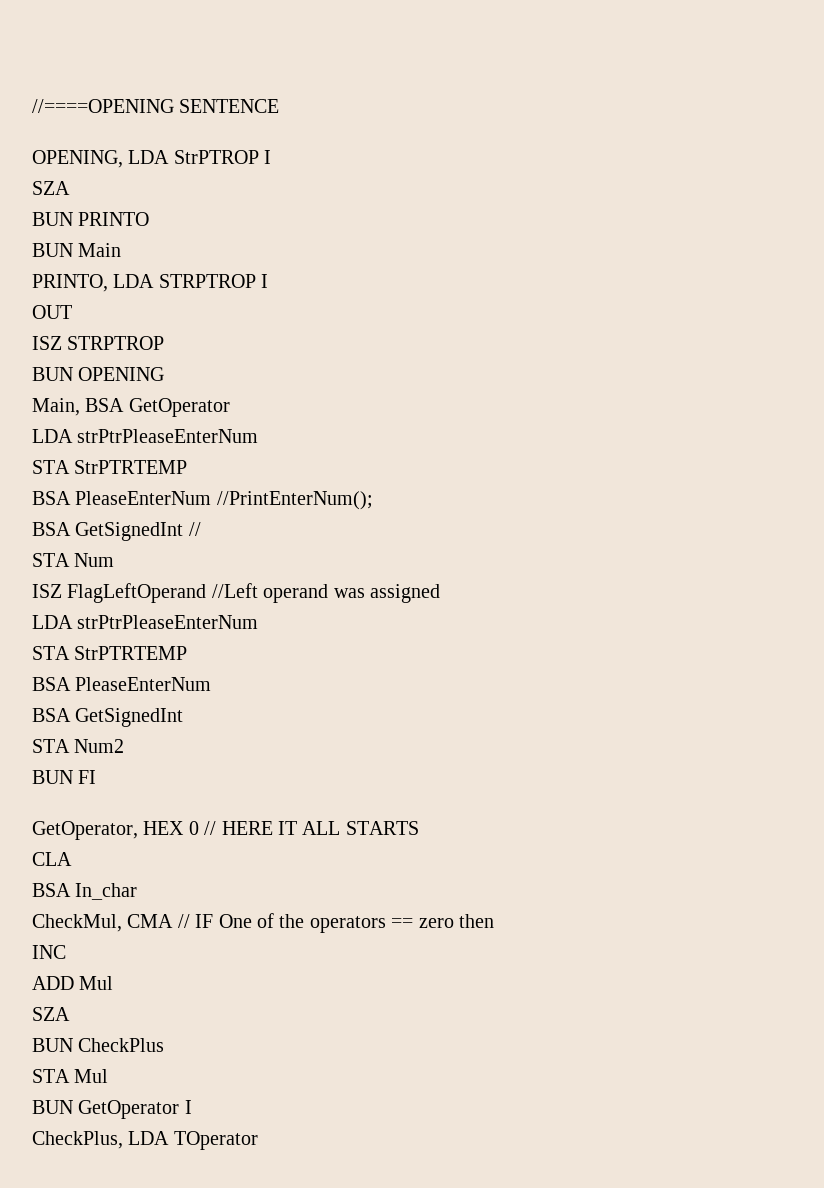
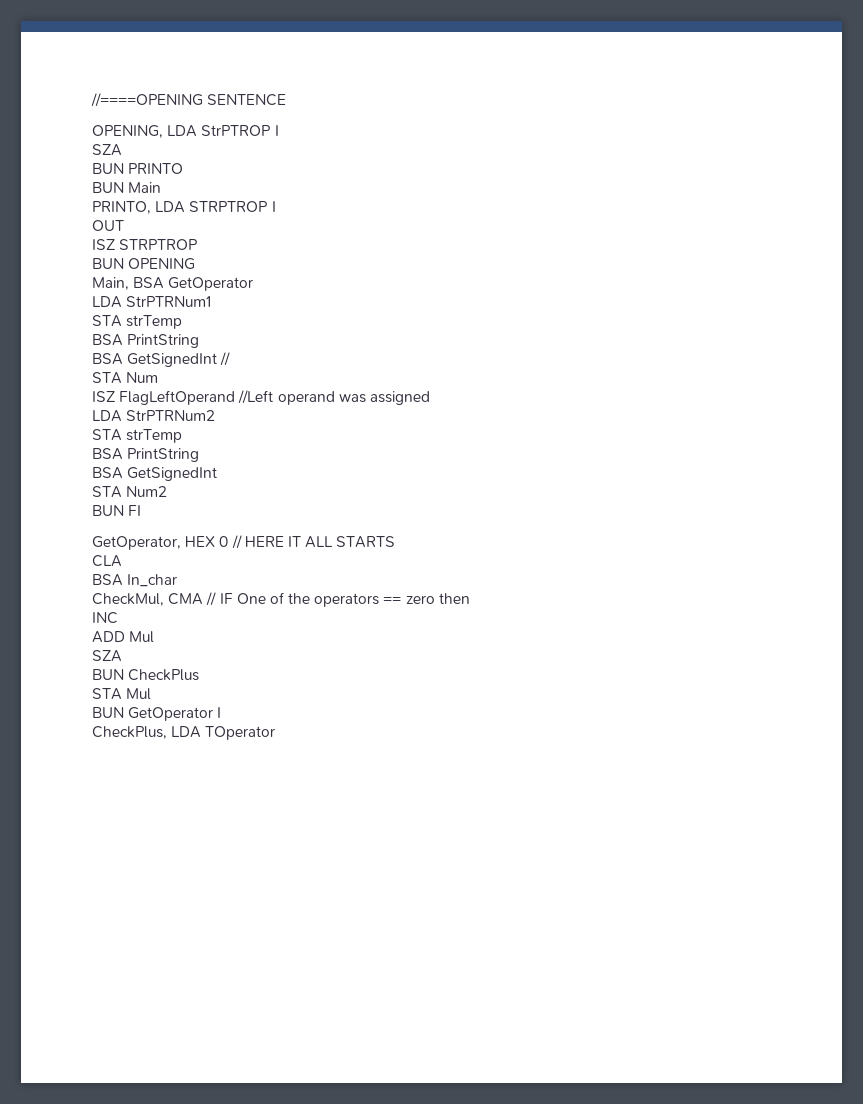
[77,429,259,443] [32,460,188,474] [32,491,373,510] strPtrPleaseEnterNum // STA StrPTRTEMP // BSA PleaseEnterNum //PrintEnterNum(); -> [126,296,212,307] [92,315,183,329] [92,334,200,348] StrPTRNum1 // STA strTemp // BSA PrintString
[77,615,259,629] [32,646,188,660] [32,677,212,691] strPtrPleaseEnterNum // STA StrPTRTEMP // BSA PleaseEnterNum -> [126,410,216,421] [92,429,183,443] [92,448,200,462] StrPTRNum2 // STA strTemp // BSA PrintString

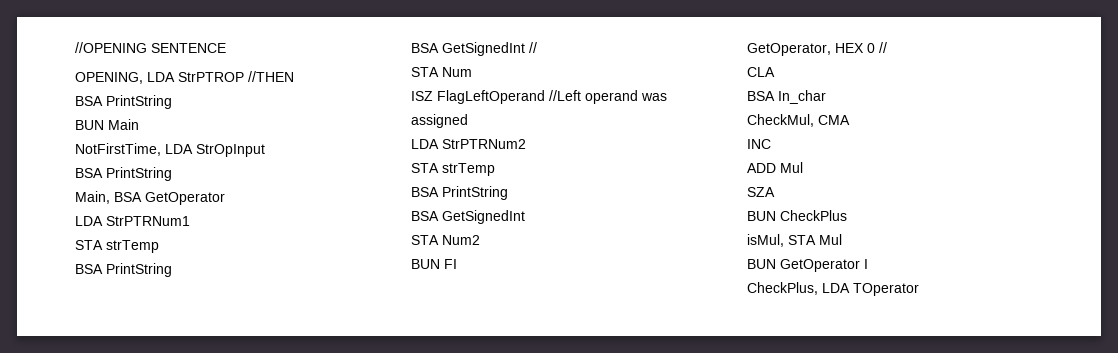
[91,93,203,107] //====OPENING -> [75,42,147,53] //OPENING
[274,125,279,136] [92,144,122,156] [92,163,184,174] [92,182,162,193] [92,201,276,214] [92,220,124,231] [92,239,198,250] [92,258,196,270] I // SZA // BUN PRINTO // BUN Main // PRINTO, LDA STRPTROP I // OUT // ISZ STRPTROP // BUN OPENING -> [248,71,294,82] [75,95,172,109] [75,119,139,130] [75,143,265,157] [75,167,172,181] //THEN // BSA PrintString // BUN Main // NotFirstTime, LDA StrOpInput // BSA PrintString
[244,536,396,548] HERE IT ALL STARTS -> (887, 47) none
[206,592,470,607] // IF One of the operators == zero then -> (850, 120) none
(200, 675) none -> [747,234,784,247] isMul,

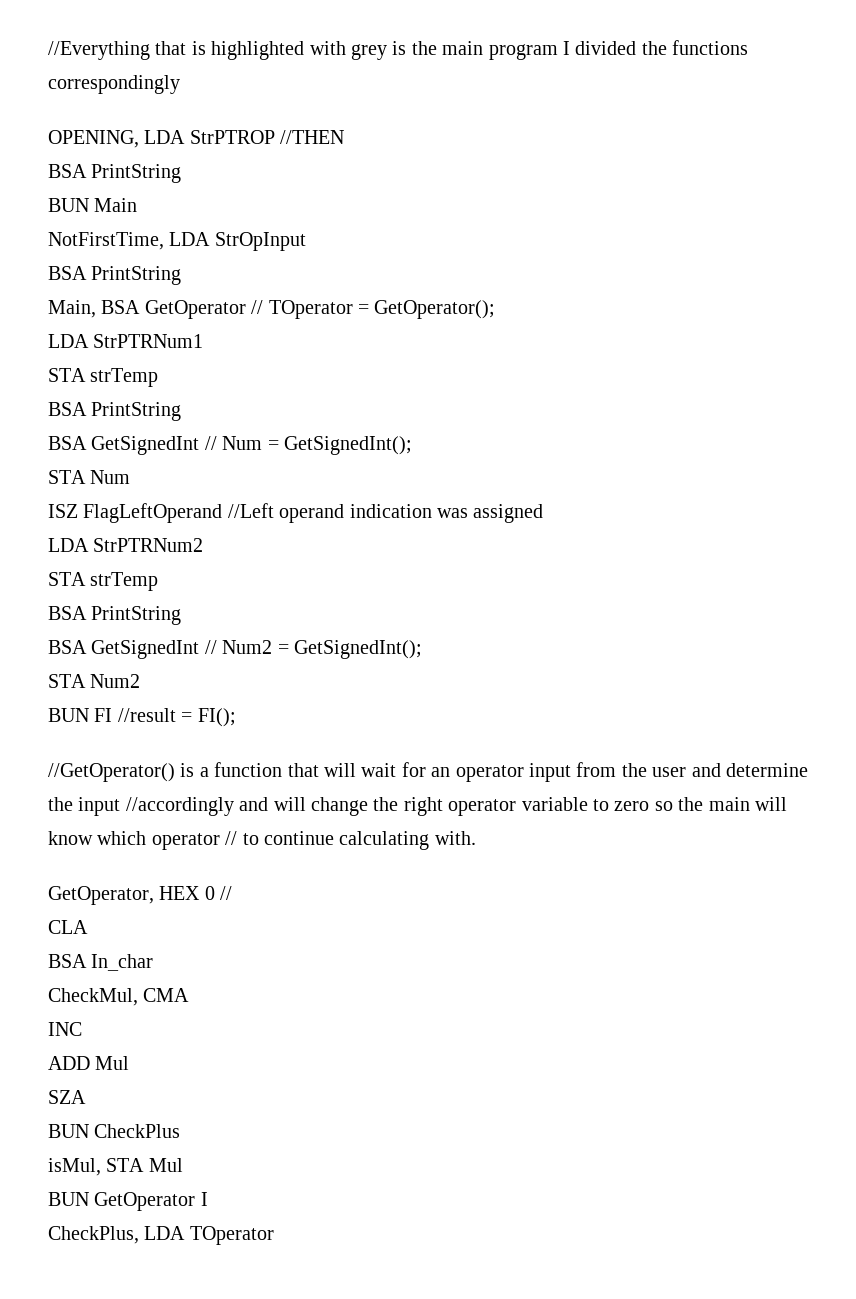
[75,42,226,53] //OPENING SENTENCE -> [48,40,749,60] [48,75,180,94] //Everything that is highlighted with grey is the main program I divided the functions correspondingly
(225, 198) none -> [251,300,496,319] // TOperator = GetOperator();
(537, 47) none -> [222,436,412,455] Num = GetSignedInt();
(638, 97) none -> [349,504,432,518] indication
(525, 217) none -> [204,640,422,659] // Num2 = GetSignedInt();
(457, 264) none -> [117,708,236,727] [48,762,808,782] [48,797,787,816] [48,831,476,850] //result = FI(); // //GetOperator() is a function that will wait for an operator input from the user and determine the input //accordingly and will change the right operator variable to zero so the main will know which operator // to continue calculating with.

